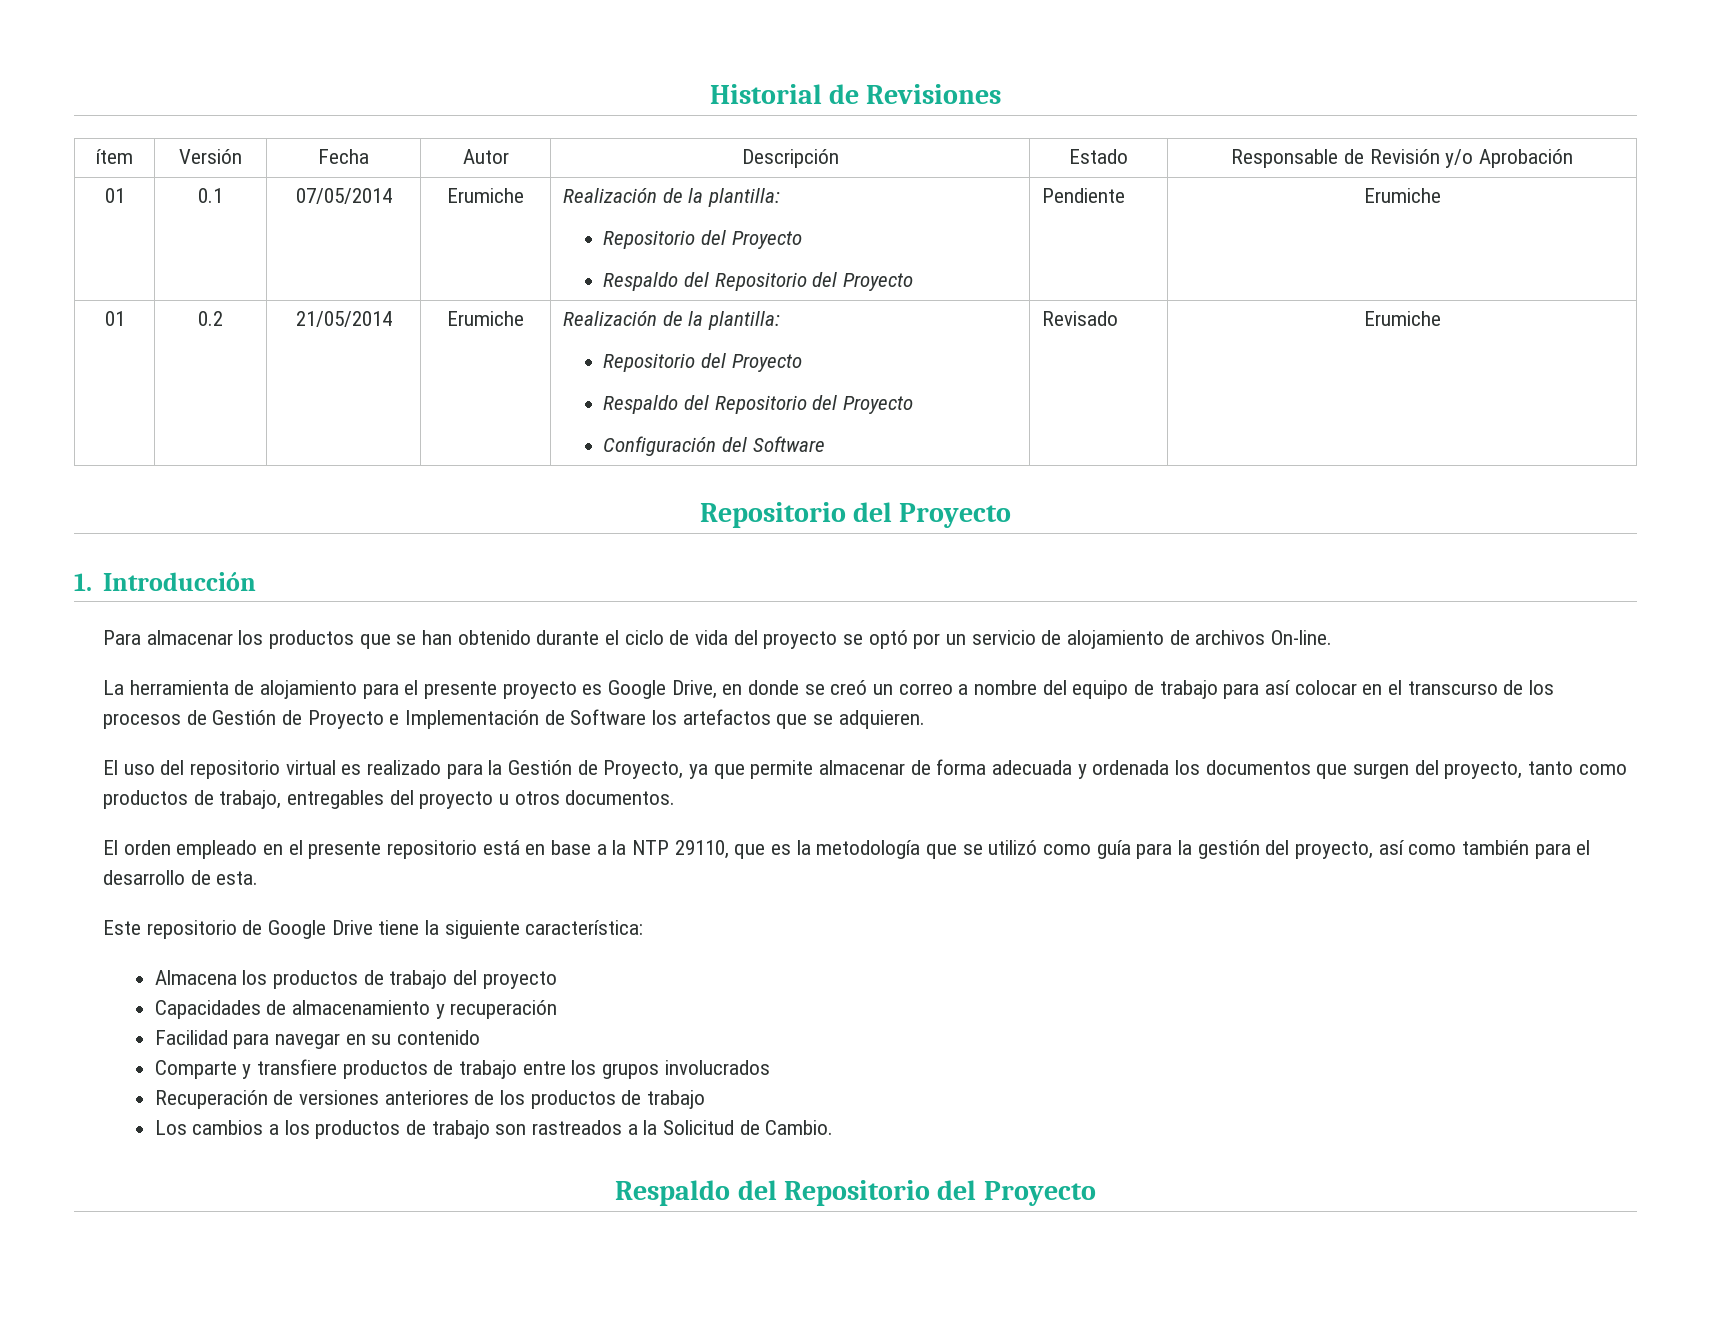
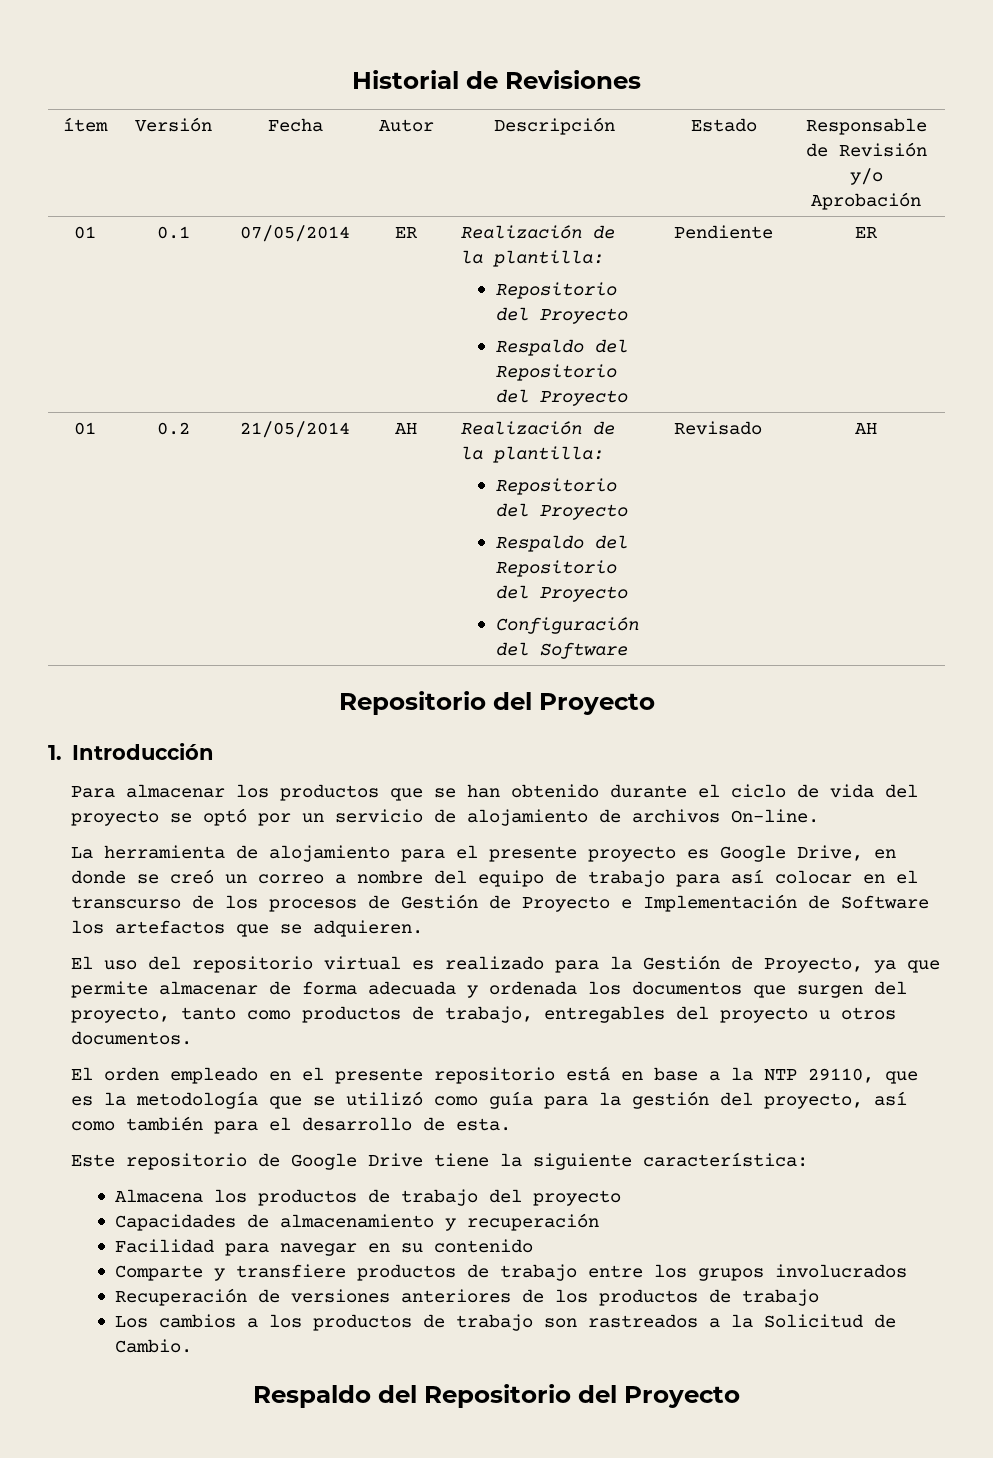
[447,188,524,203] Erumiche -> [395,227,419,238] ER
[1363,188,1441,203] Erumiche -> [855,227,878,238] ER
[447,311,524,326] Erumiche -> [395,423,418,434] AH
[1363,311,1441,326] Erumiche -> [855,423,877,434] AH

